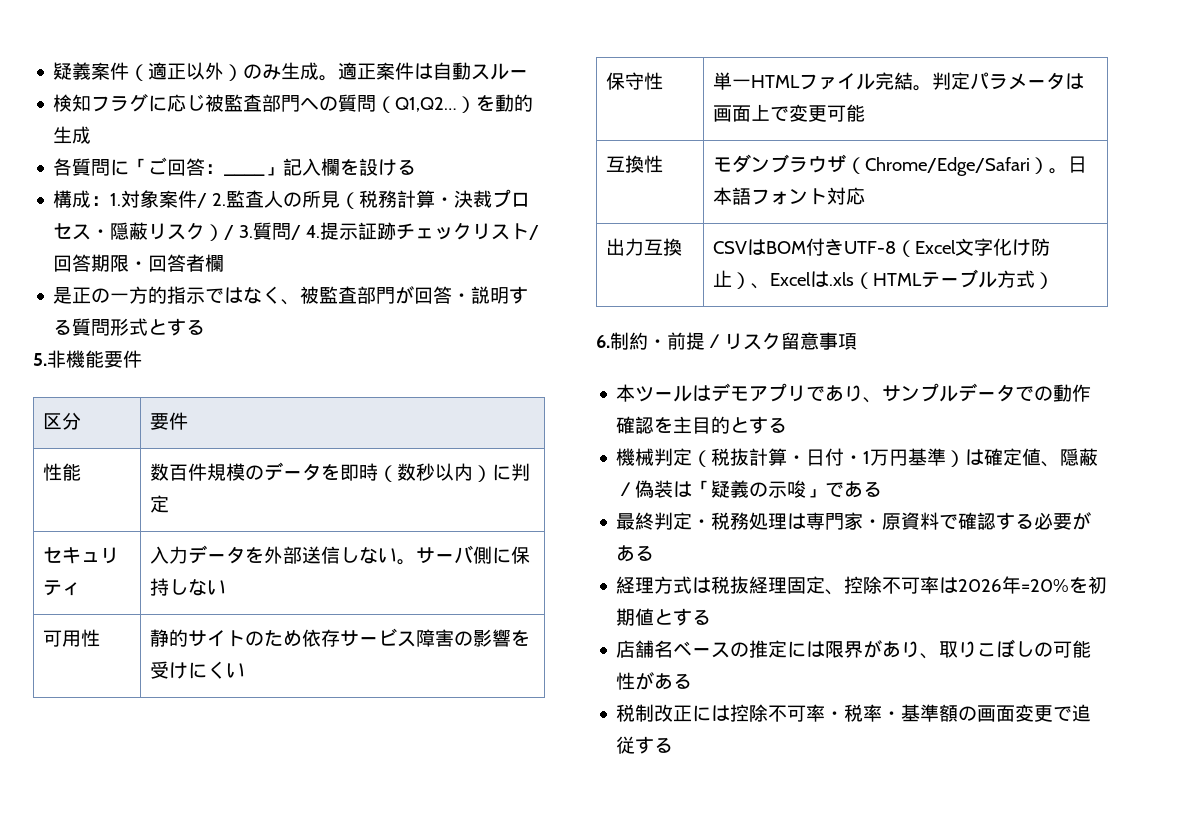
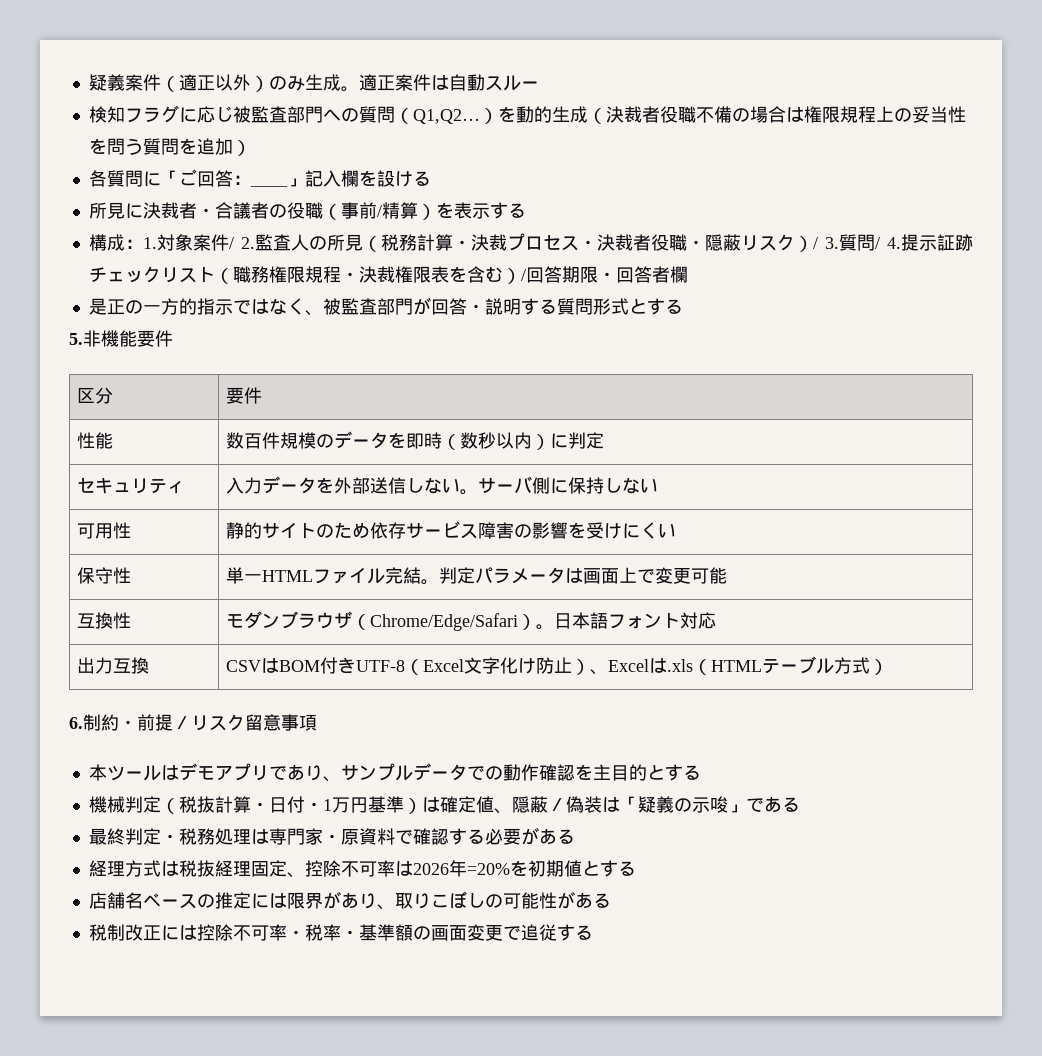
(92, 135) none -> [587,106,966,124] [88,138,251,156] （決裁者役職不備の場合は権限規程上の妥当性を問う質問を追加）
(417, 167) none -> [88,202,526,220] // 所見に決裁者・合議者の役職（事前/精算）を表示する
(111, 233) none -> [596,234,705,251] 決裁者役職・
(530, 231) none -> [214,266,521,284] （職務権限規程・決裁権限表を含む）

